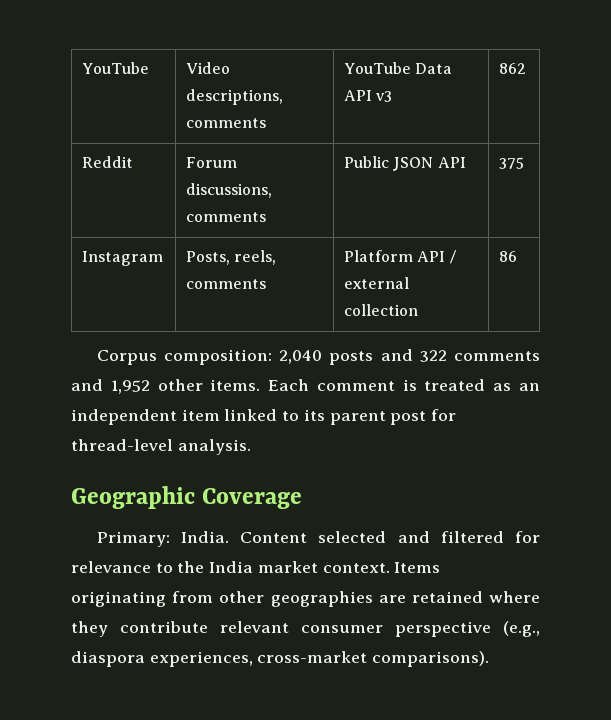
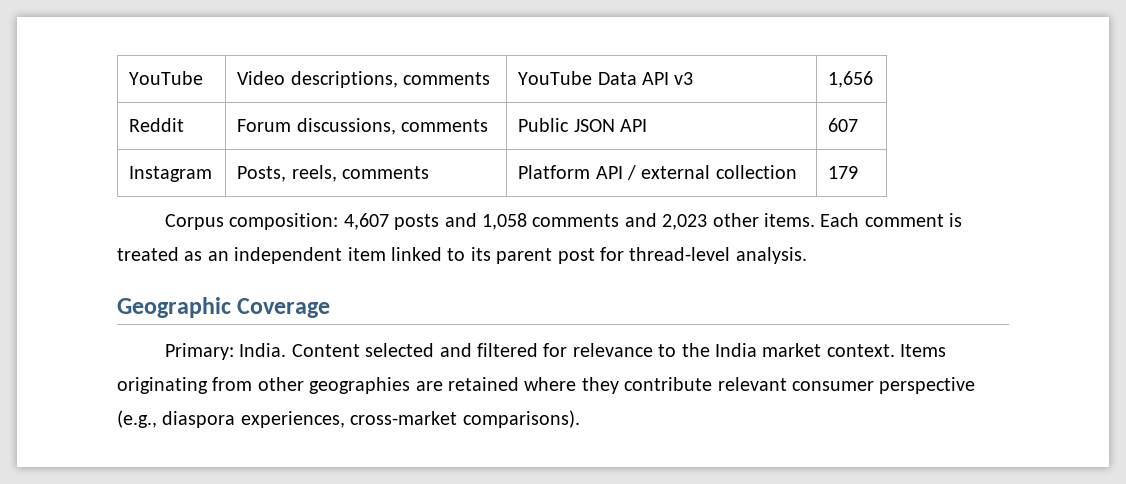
[499,63,527,74] 862 -> [828,71,874,88] 1,656
[499,157,525,169] 375 -> [828,118,859,132] 607
[499,251,518,262] 86 -> [828,166,859,179] 179
[279,350,323,364] 2,040 -> [343,213,389,230] 4,607
[419,350,447,362] 322 -> [482,213,528,230] 1,058
[110,380,150,394] 1,952 -> [662,214,708,230] 2,023

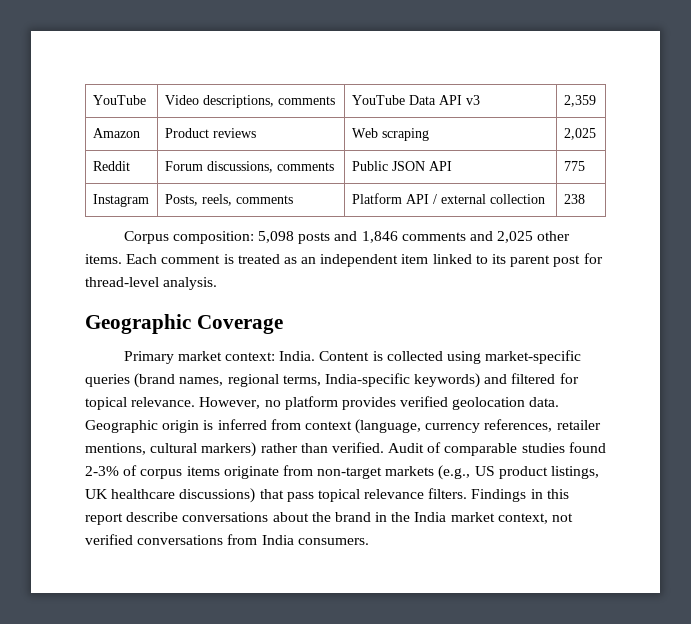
[828,71,874,88] 1,656 -> [563,95,596,107] [92,128,140,138] [164,128,256,138] [351,128,429,141] [563,128,596,140] 2,359 // Amazon | Product reviews | Web scraping | 2,025
[828,118,859,132] 607 -> [563,161,585,171] 775
[828,166,859,179] 179 -> [563,194,585,204] 238
[343,213,389,230] 4,607 -> [258,231,295,243] 5,098
[482,213,528,230] 1,058 -> [361,231,398,243] 1,846
[662,214,708,230] 2,023 -> [497,231,534,243] 2,025
[165,343,947,360] [117,377,976,394] [117,410,580,428] Primary: India. Content selected and filtered for relevance to the India market context. Items originating from other geographies are retained where they contribute relevant consumer perspective (e.g., diaspora experiences, cross-market comparisons). -> [123,350,582,364] [85,373,579,388] [85,396,560,410] [85,419,601,434] [85,442,606,457] [85,465,600,480] [85,488,569,503] [85,512,574,525] [85,534,369,545] Primary market context: India. Content is collected using market-specific queries (brand names, regional terms, India-specific keywords) and filtered for topical relevance. However, no platform provides verified geolocation data. Geographic origin is inferred from context (language, currency references, retailer mentions, cultural markers) rather than verified. Audit of comparable studies found 2-3% of corpus items originate from non-target markets (e.g., US product listings, UK healthcare discussions) that pass topical relevance filters. Findings in this report describe conversations about the brand in the India market context, not verified conversations from India consumers.

